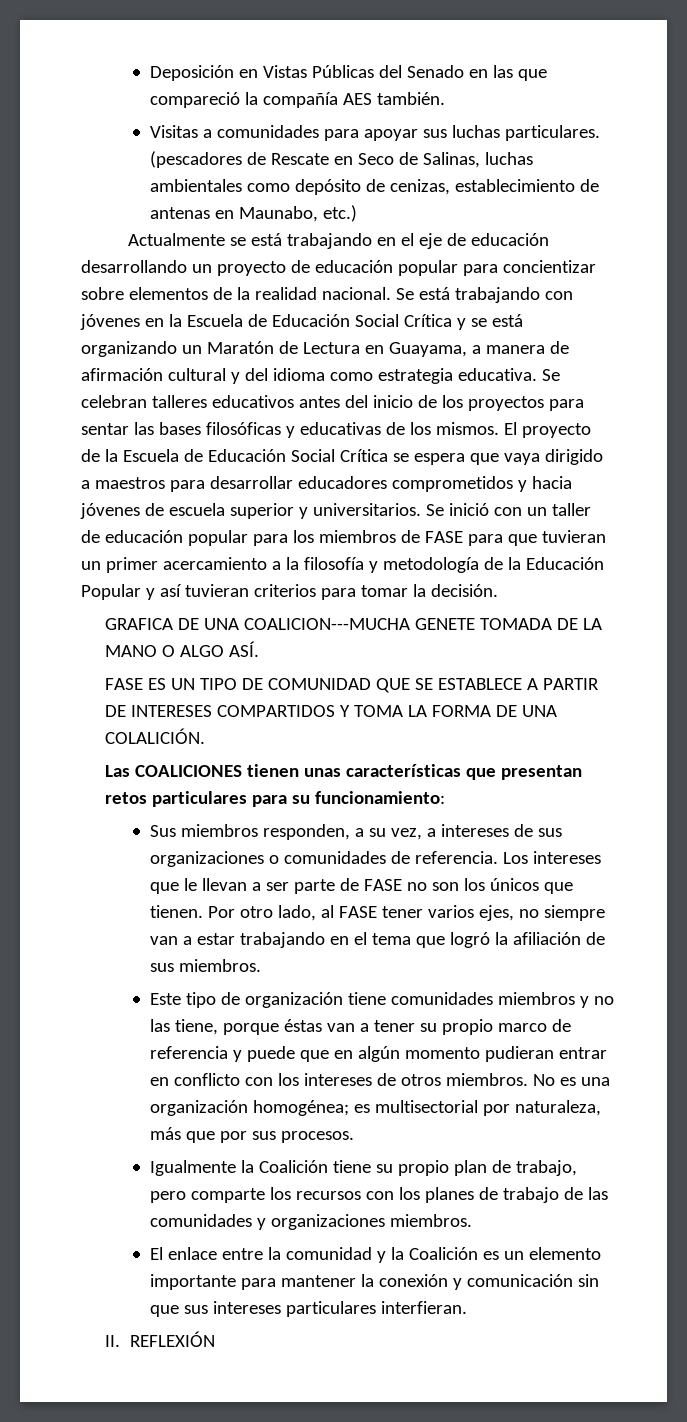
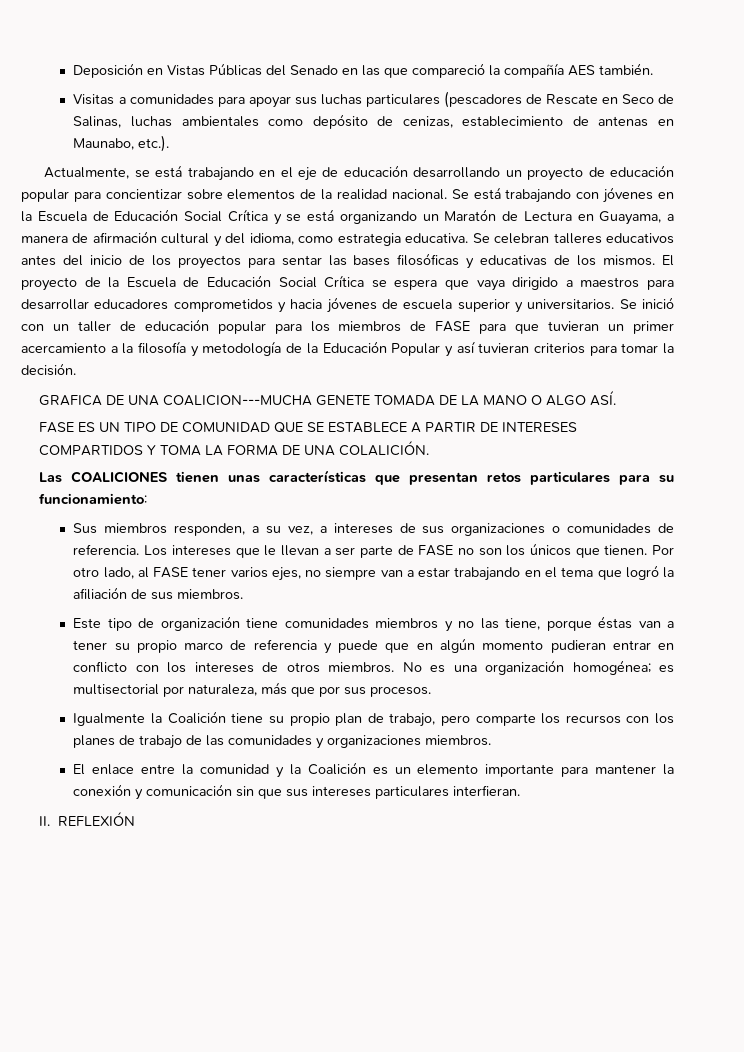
[504,125,600,141] particulares. -> [365,94,440,107] particulares
[322,205,357,222] [127,233,225,246] etc.) // Actualmente -> [138,135,170,152] [44,167,130,179] etc.). // Actualmente,
[272,368,325,381] idioma -> [249,233,294,245] idioma,

